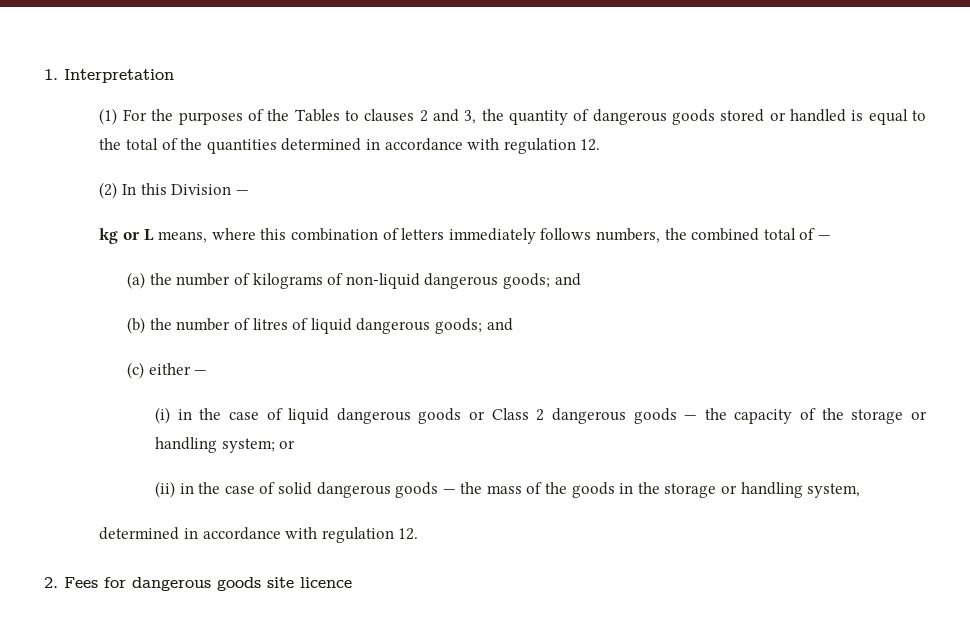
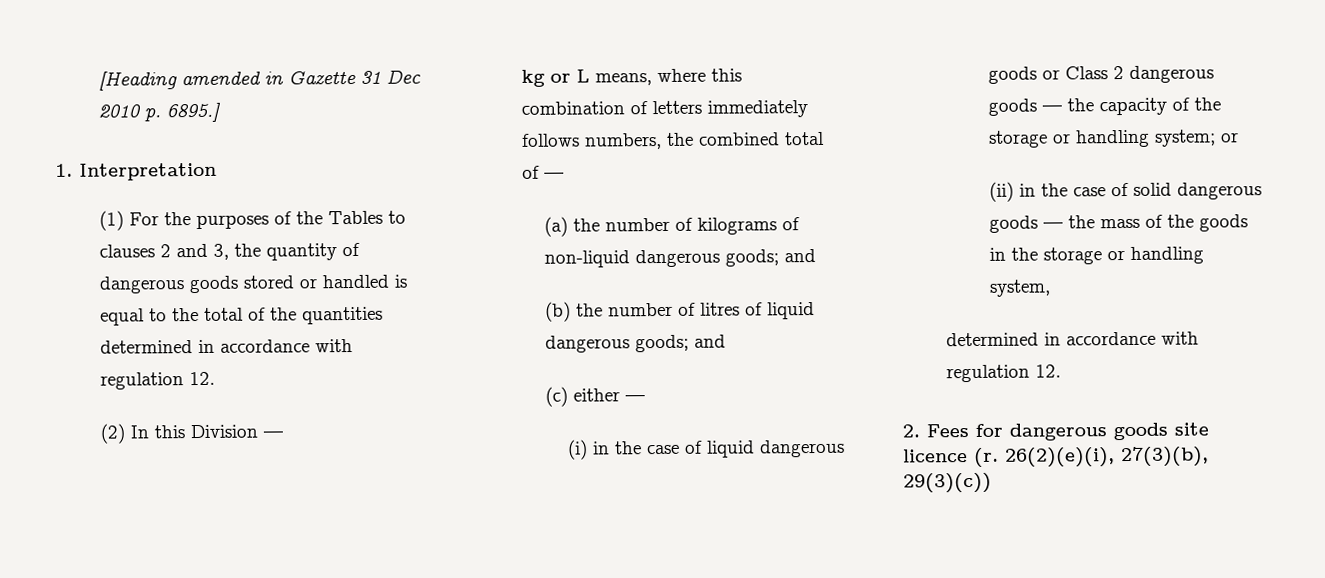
(44, 74) none -> [98,69,422,91] [98,102,222,123] [Heading amended in Gazette 31 Dec 2010 p. 6895.] //
(352, 582) none -> [974,446,1209,468] [903,472,992,494] (r. 26(2)(e)(i), 27(3)(b), 29(3)(c))

